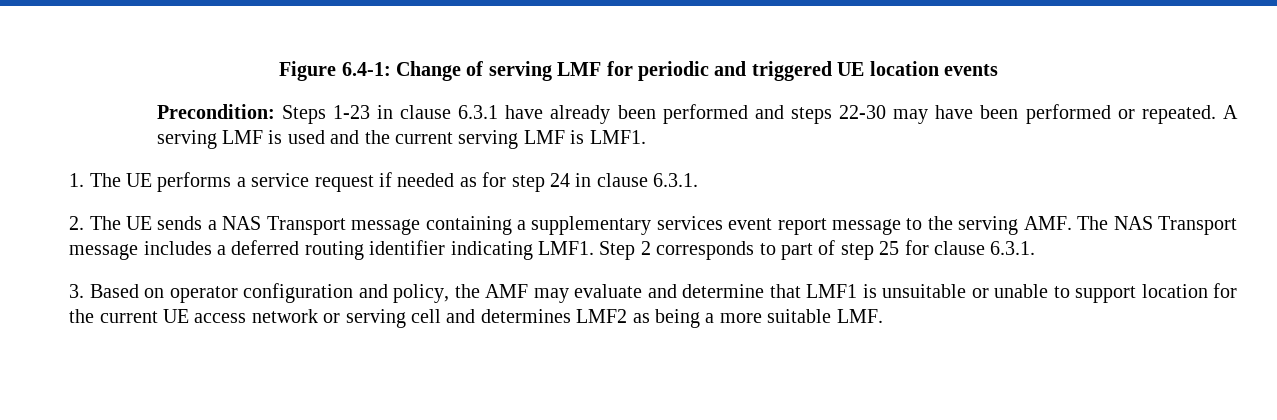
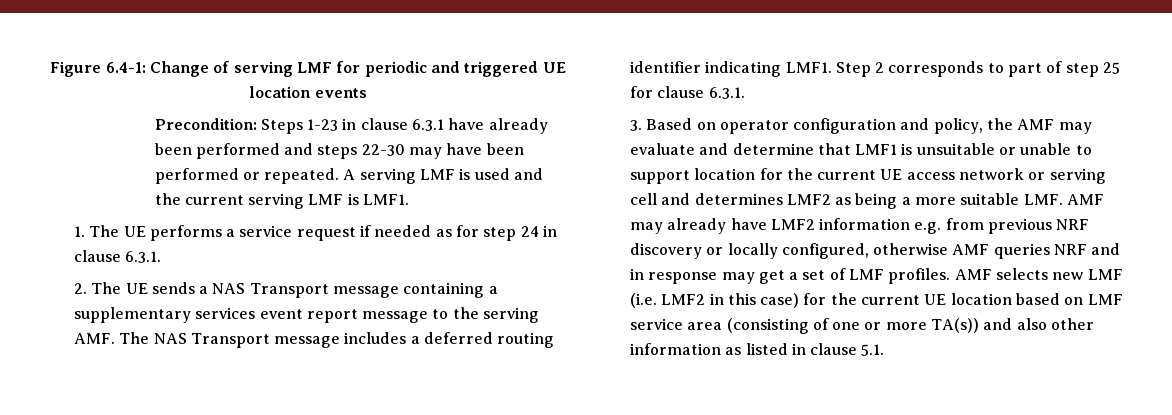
(883, 316) none -> [1067,194,1105,205] [629,218,1090,234] [629,243,1121,259] [629,268,1123,284] [629,293,1123,308] [629,318,1095,334] [629,343,885,356] AMF may already have LMF2 information e.g. from previous NRF discovery or locally configured, otherwise AMF queries NRF and in response may get a set of LMF profiles. AMF selects new LMF (i.e. LMF2 in this case) for the current UE location based on LMF service area (consisting of one or more TA(s)) and also other information as listed in clause 5.1.

